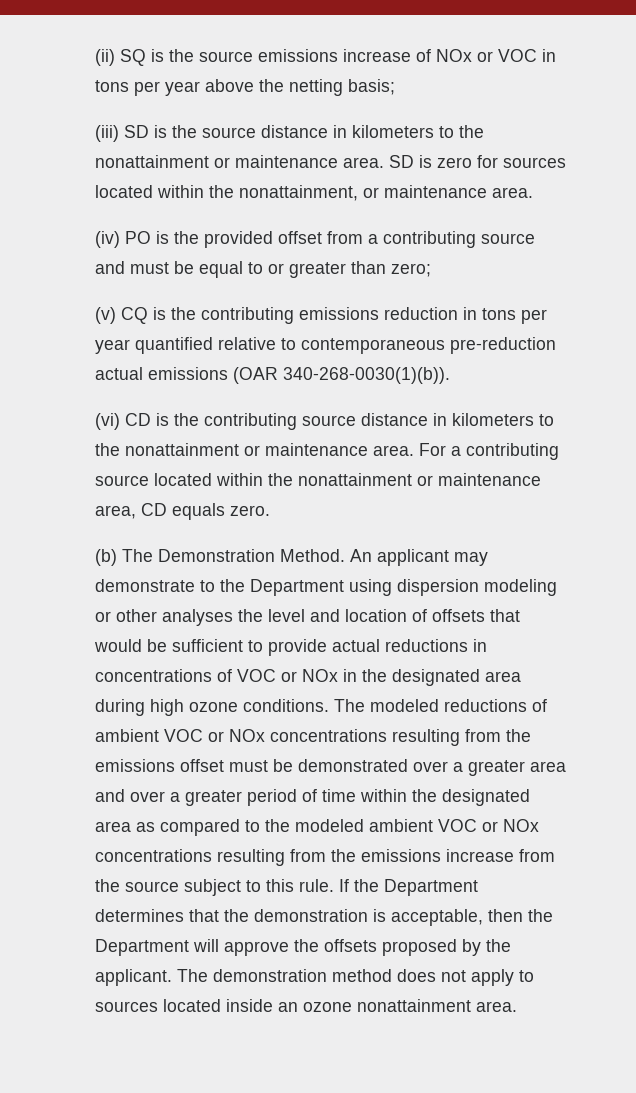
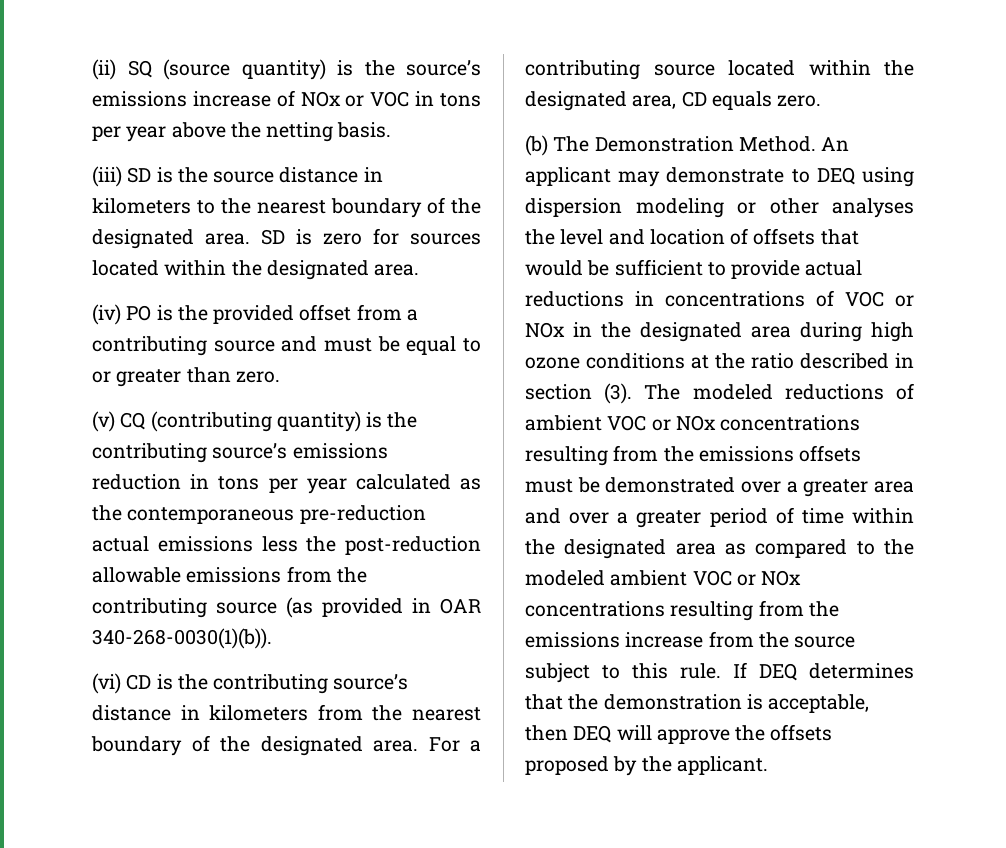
[151,49,253,62] is the source -> [163,59,481,80] (source quantity) is the source’s
[348,79,395,95] basis; -> [337,122,392,138] basis.
[95,155,338,168] nonattainment or maintenance -> [257,197,481,218] [92,229,194,249] nearest boundary of the designated
[239,185,487,201] nonattainment, or maintenance -> [266,260,369,280] designated
[391,263,431,277] zero; -> [235,371,280,383] zero.
[153,307,294,324] is the contributing -> [150,411,418,432] [92,443,288,463] (contributing quantity) is the contributing source’s
[135,337,296,354] quantified relative to -> [355,474,481,490] [92,505,122,521] calculated as the
[233,367,278,384] (OAR -> [261,536,481,555] [92,566,367,583] [92,597,481,618] less the post-reduction allowable emissions from the contributing source (as provided in OAR
[302,413,554,426] [95,443,368,456] source distance in kilometers to the nonattainment or maintenance -> [333,674,409,690] [92,704,482,721] [91,735,363,756] source’s distance in kilometers from the nearest boundary of the designated
[298,473,541,486] nonattainment or maintenance -> [525,91,627,111] designated
[220,579,344,596] the Department -> [816,167,855,185] DEQ
[243,699,329,712] conditions. -> [586,353,914,369] [525,383,633,404] conditions at the ratio described in section (3).
[180,759,224,772] offset -> [799,445,862,462] offsets
[354,879,478,896] the Department -> [759,663,797,681] DEQ
[528,909,553,922] [95,939,189,956] the Department -> [573,725,612,743] DEQ
[177,969,534,986] [95,999,517,1012] The demonstration method does not apply to sources located inside an ozone nonattainment area. -> (768, 765) none

